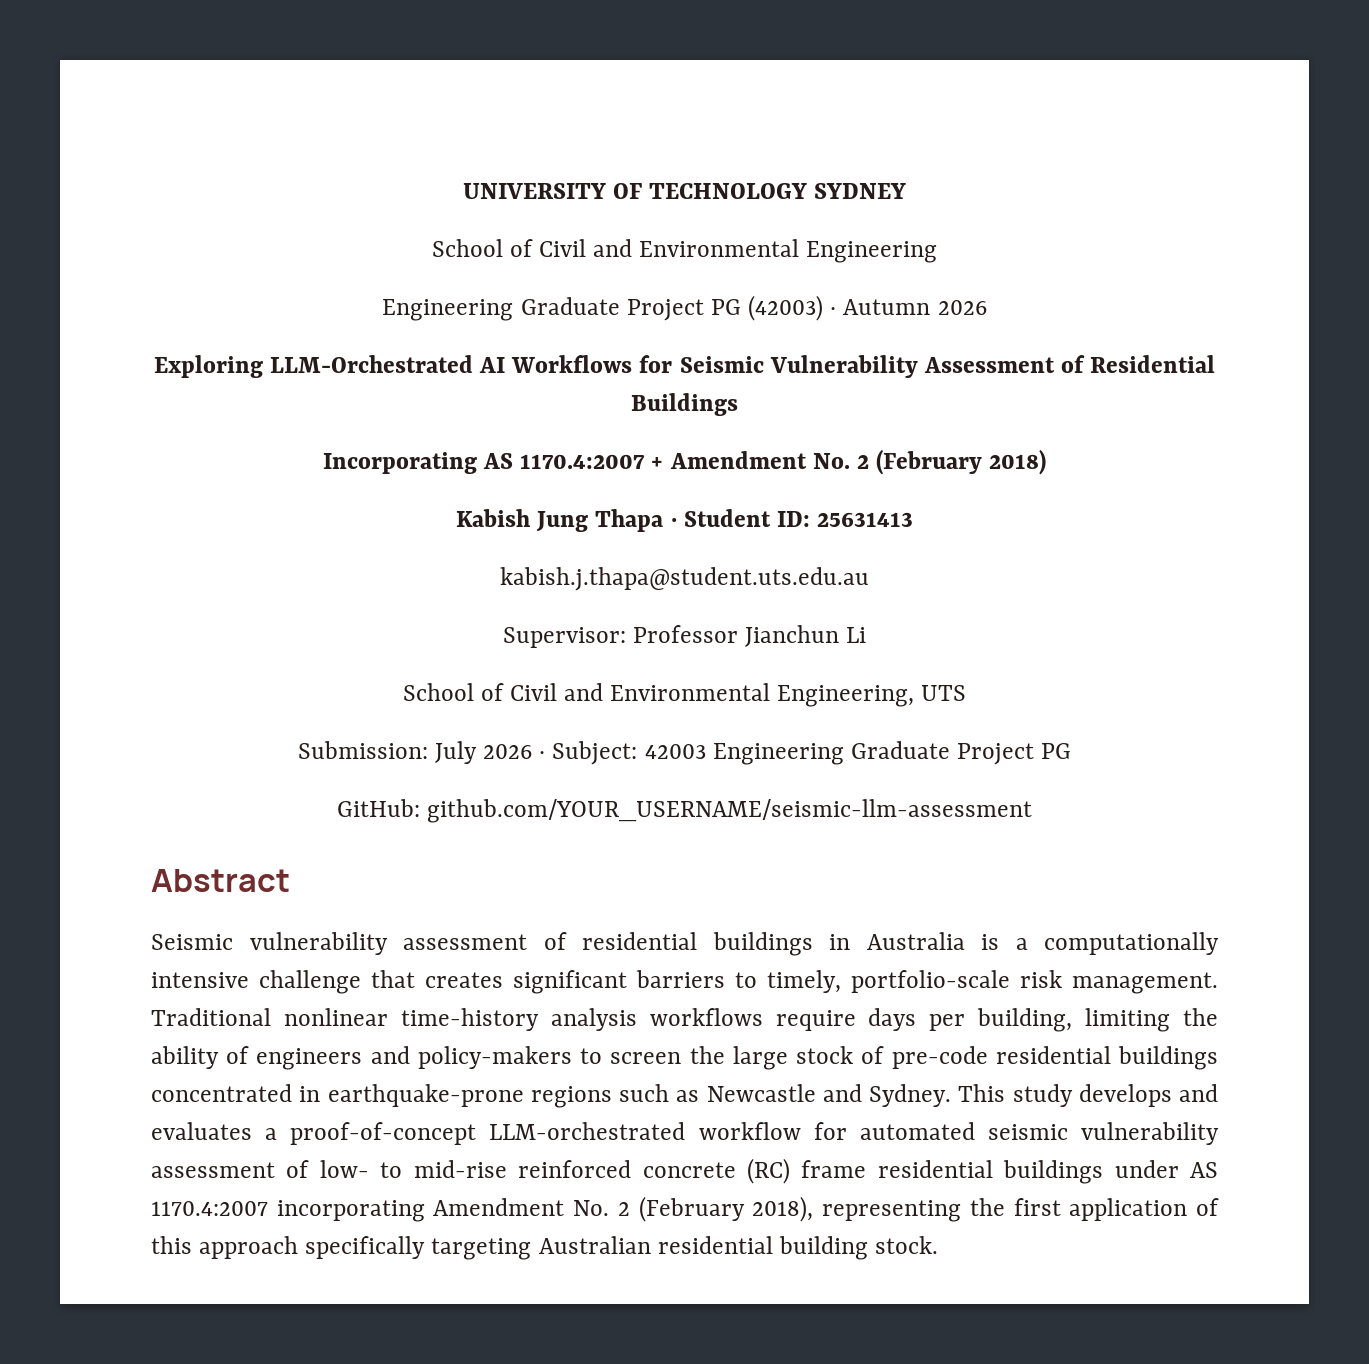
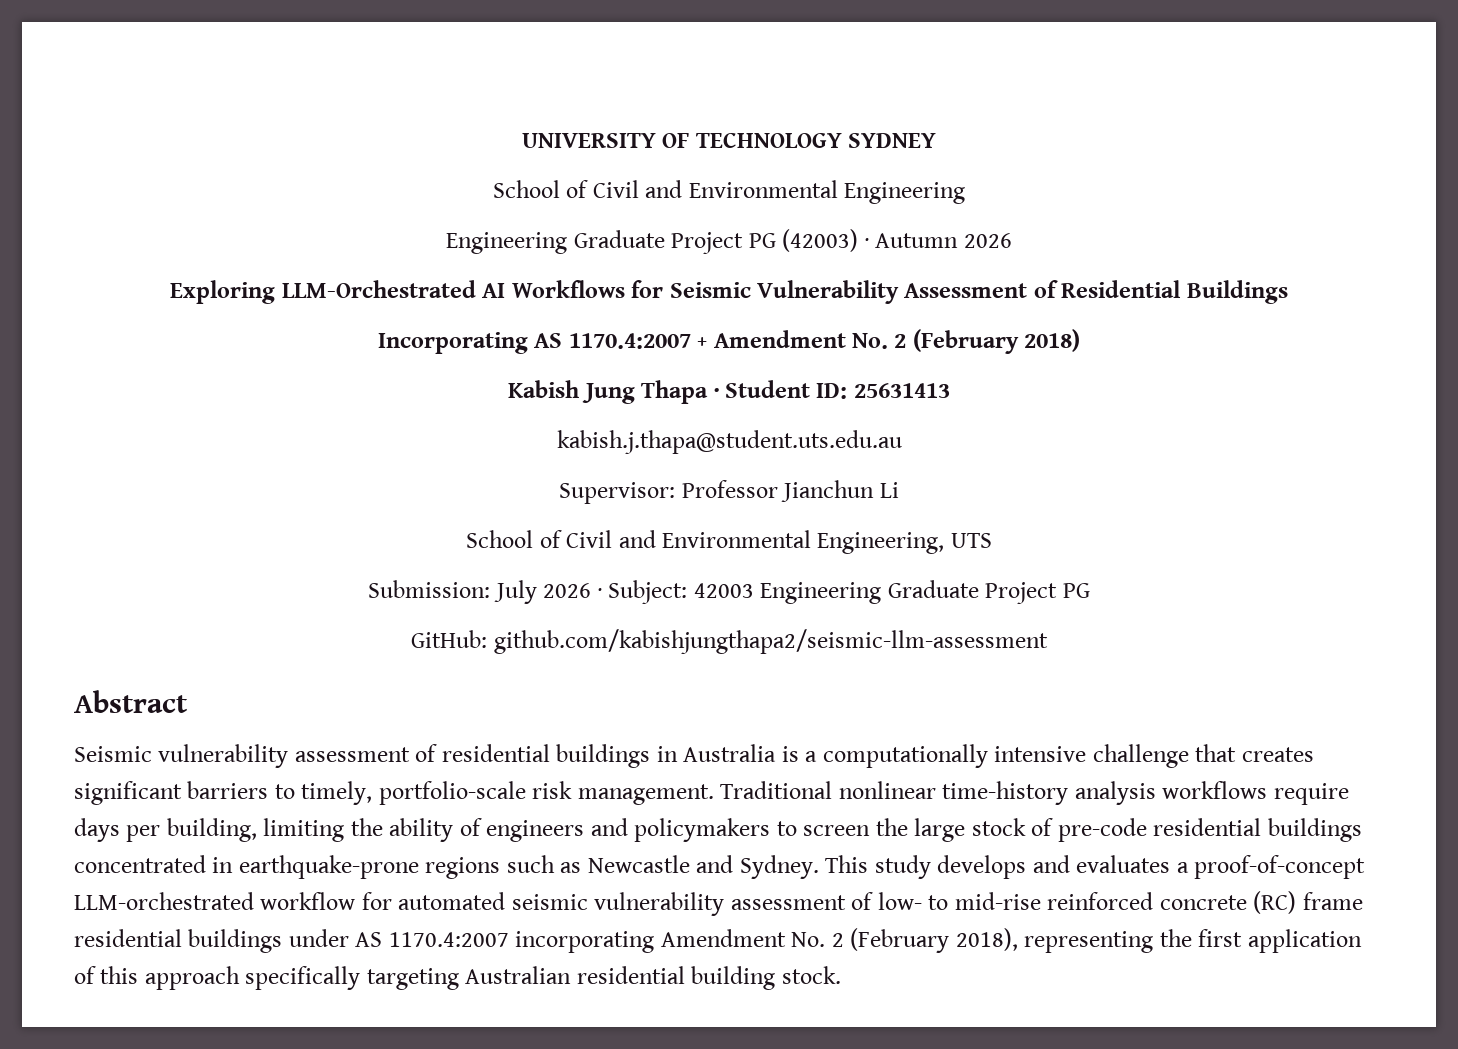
[427,799,1033,823] github.com/YOUR_USERNAME/seismic-llm-assessment -> [493,629,1048,654] github.com/kabishjungthapa2/seismic-llm-assessment
[417,1046,572,1069] policy-makers -> [634,818,771,842] policymakers

